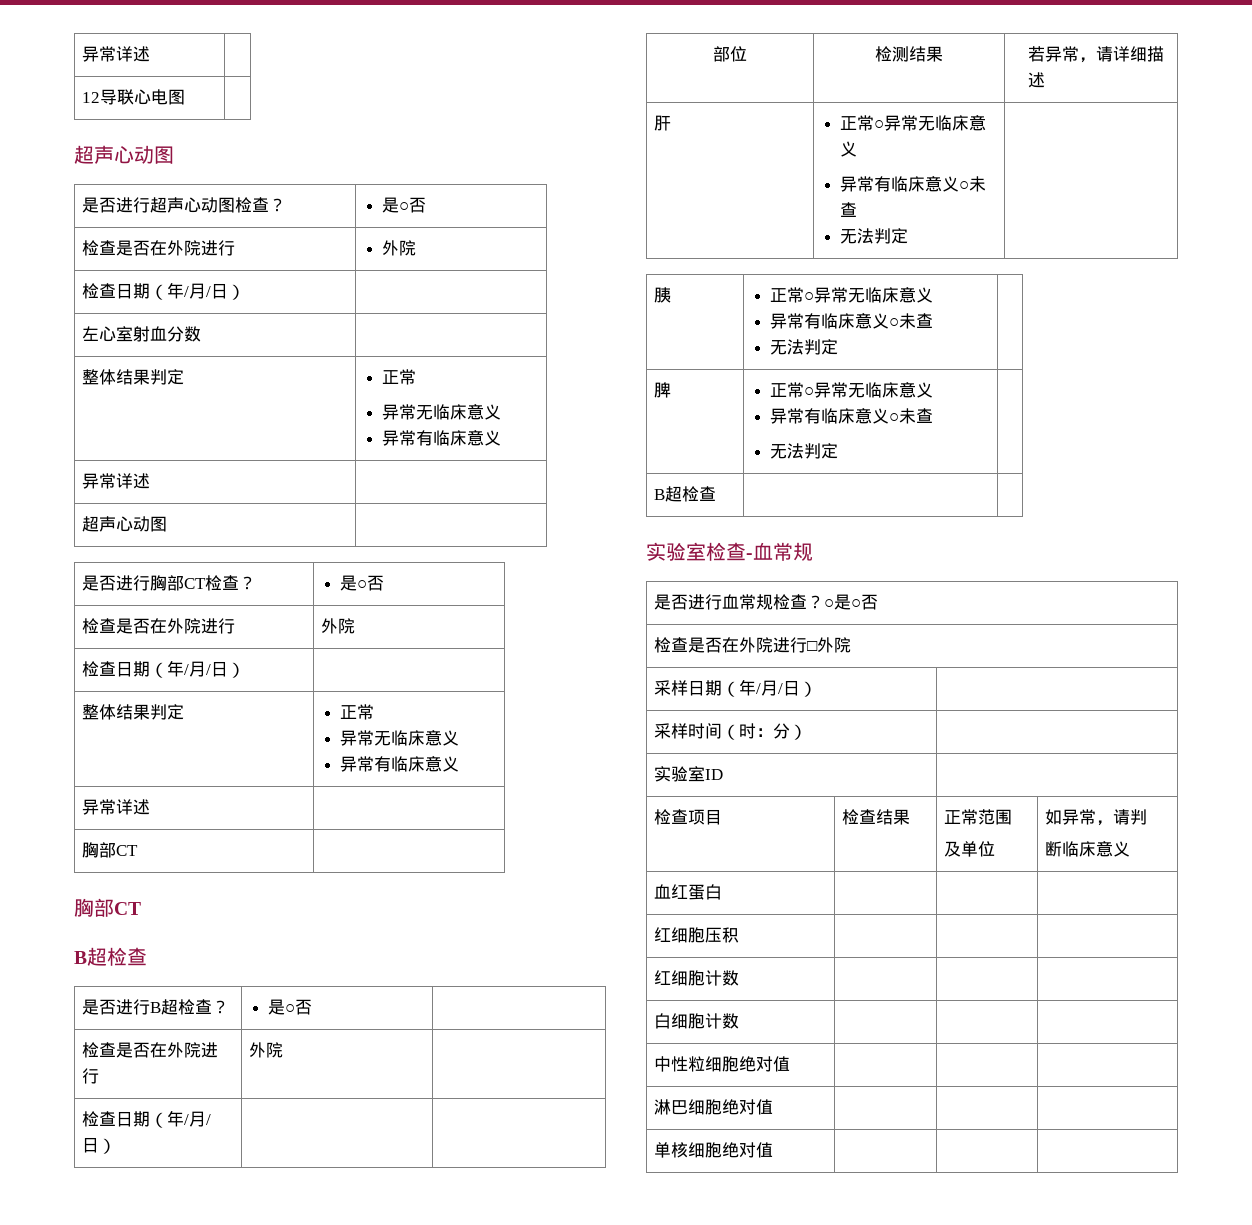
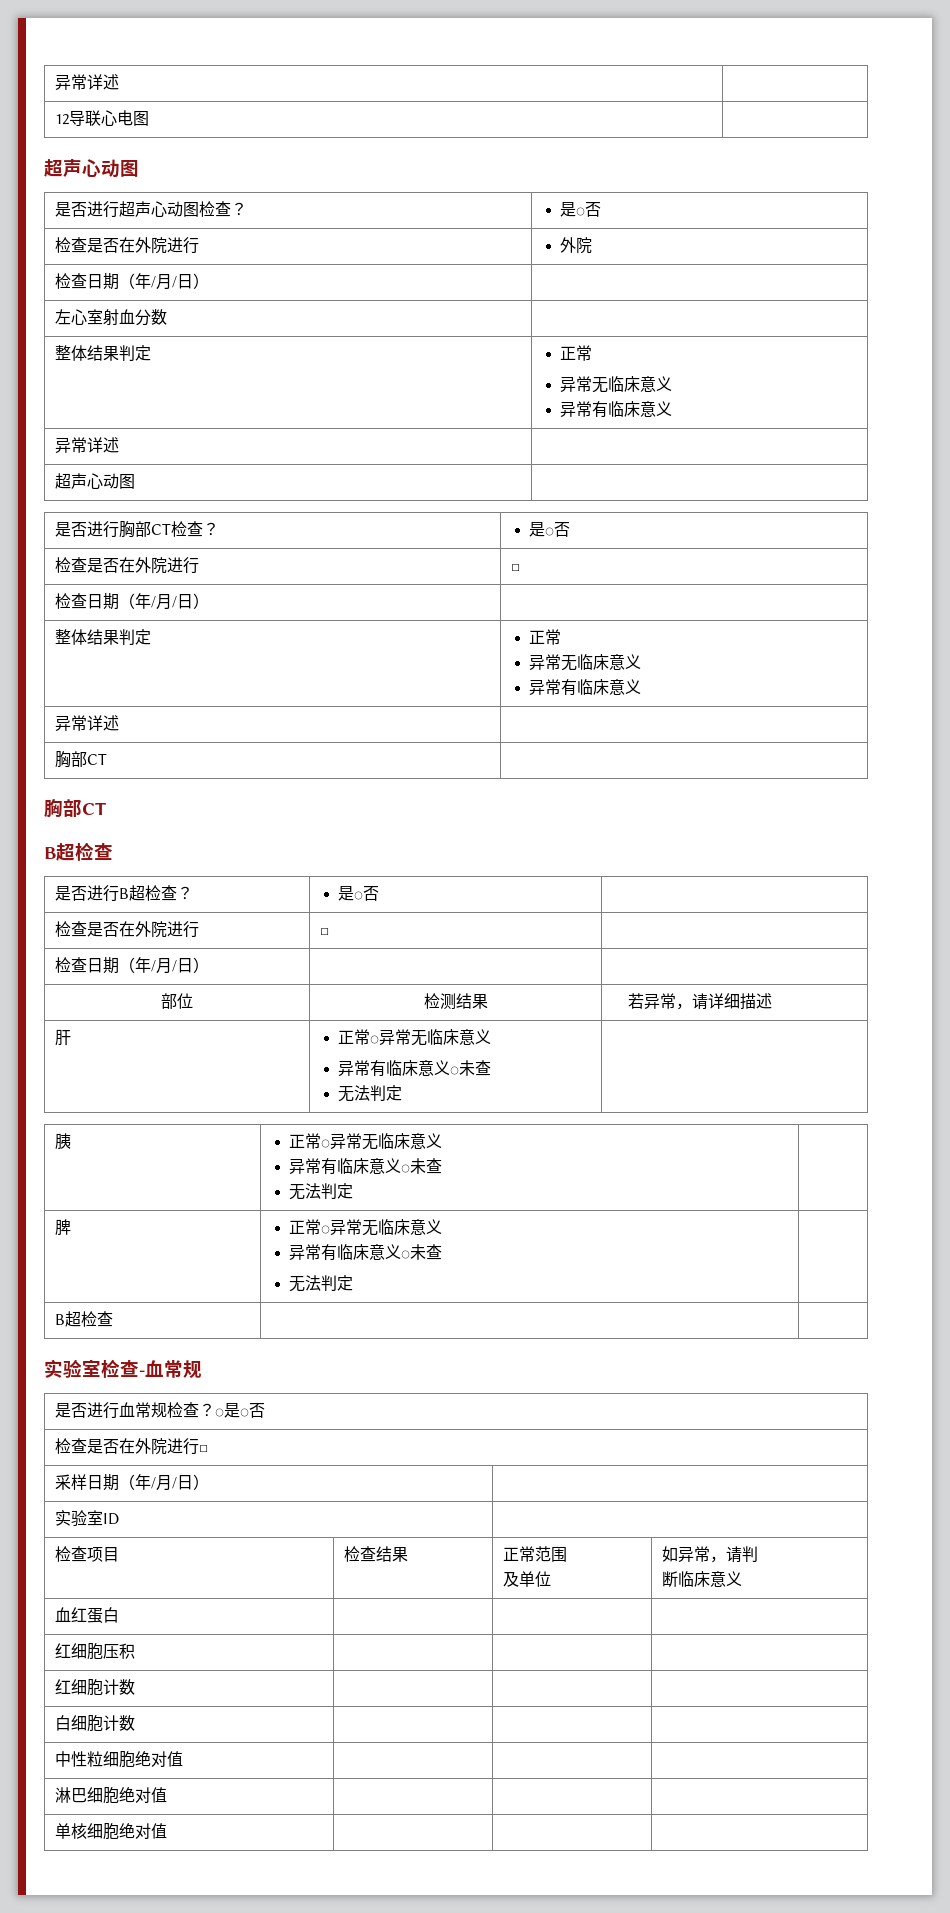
[321,618,356,634] 外院 -> [511,564,521,571] □
[249,1042,284,1058] 外院 -> [320,928,330,935] □
[817,637,852,653] 外院 -> (209, 1448) none
[654,723,808,740] // 采样时间（时：分） | -> (210, 1482) none

